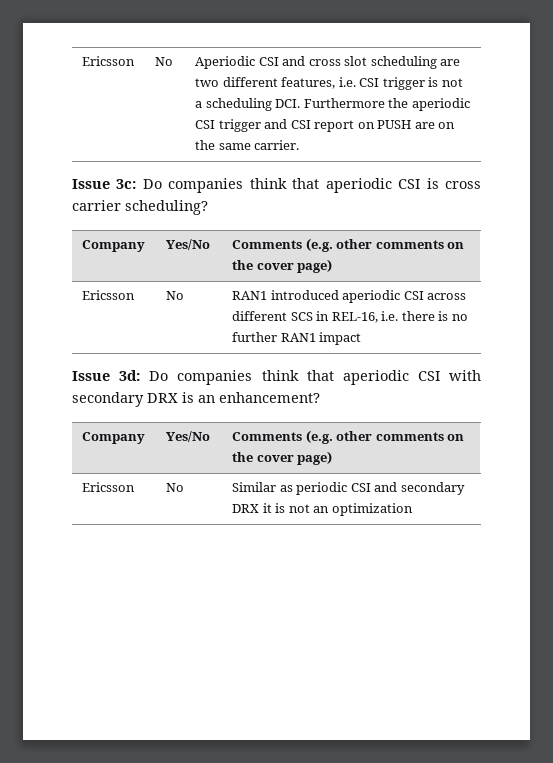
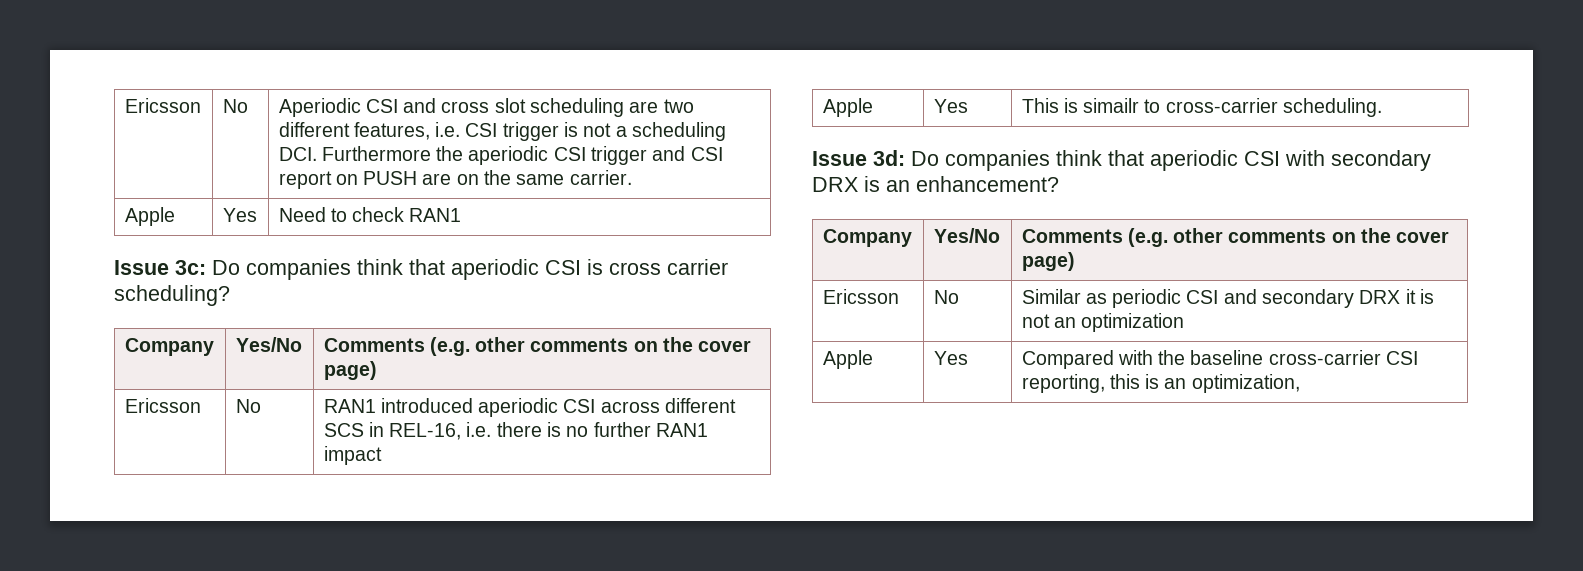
(300, 145) none -> [124,207,175,226] [222,208,257,222] [278,207,462,222] // Apple | Yes | Need to check RAN1
(362, 338) none -> [822,98,873,117] [933,99,968,113] [1021,98,1382,117] // Apple | Yes | This is simailr to cross-carrier scheduling.
(413, 509) none -> [822,350,873,369] [933,351,968,365] [1021,350,1418,369] [1021,374,1300,393] // Apple | Yes | Compared with the baseline cross-carrier CSI reporting, this is an optimization,

